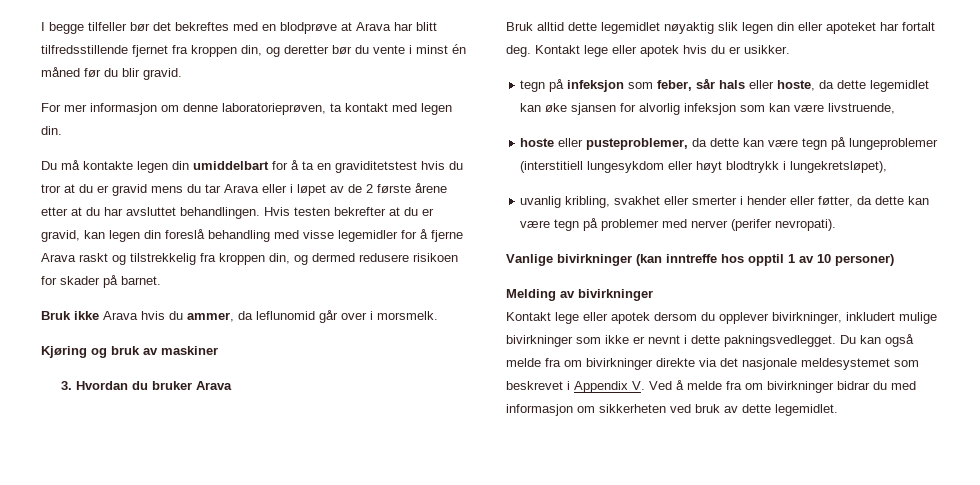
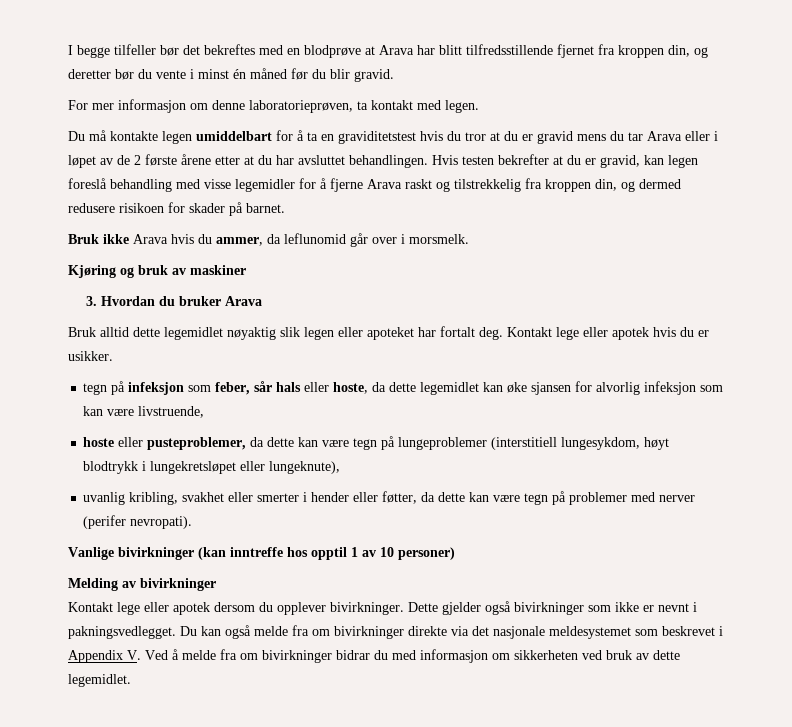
[421,103,452,115] [41,126,62,135] legen din. -> [445,100,479,113] legen.
[172,161,189,170] din -> (192, 137) none
[144,230,161,239] din -> (698, 161) none
[777,22,794,31] din -> (334, 333) none
[587,161,694,173] lungesykdom eller -> [561,437,641,450] lungesykdom,
[790,161,888,173] lungekretsløpet), -> [150,461,341,474] lungekretsløpet eller lungeknute),
[772,312,937,324] bivirkninger, inkludert mulige -> [330,601,511,615] bivirkninger. Dette gjelder også
[691,335,720,344] dette -> (697, 607) none

